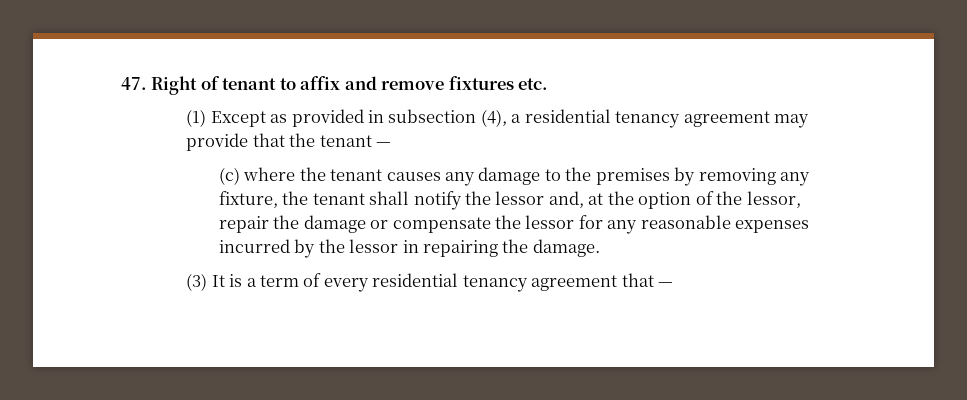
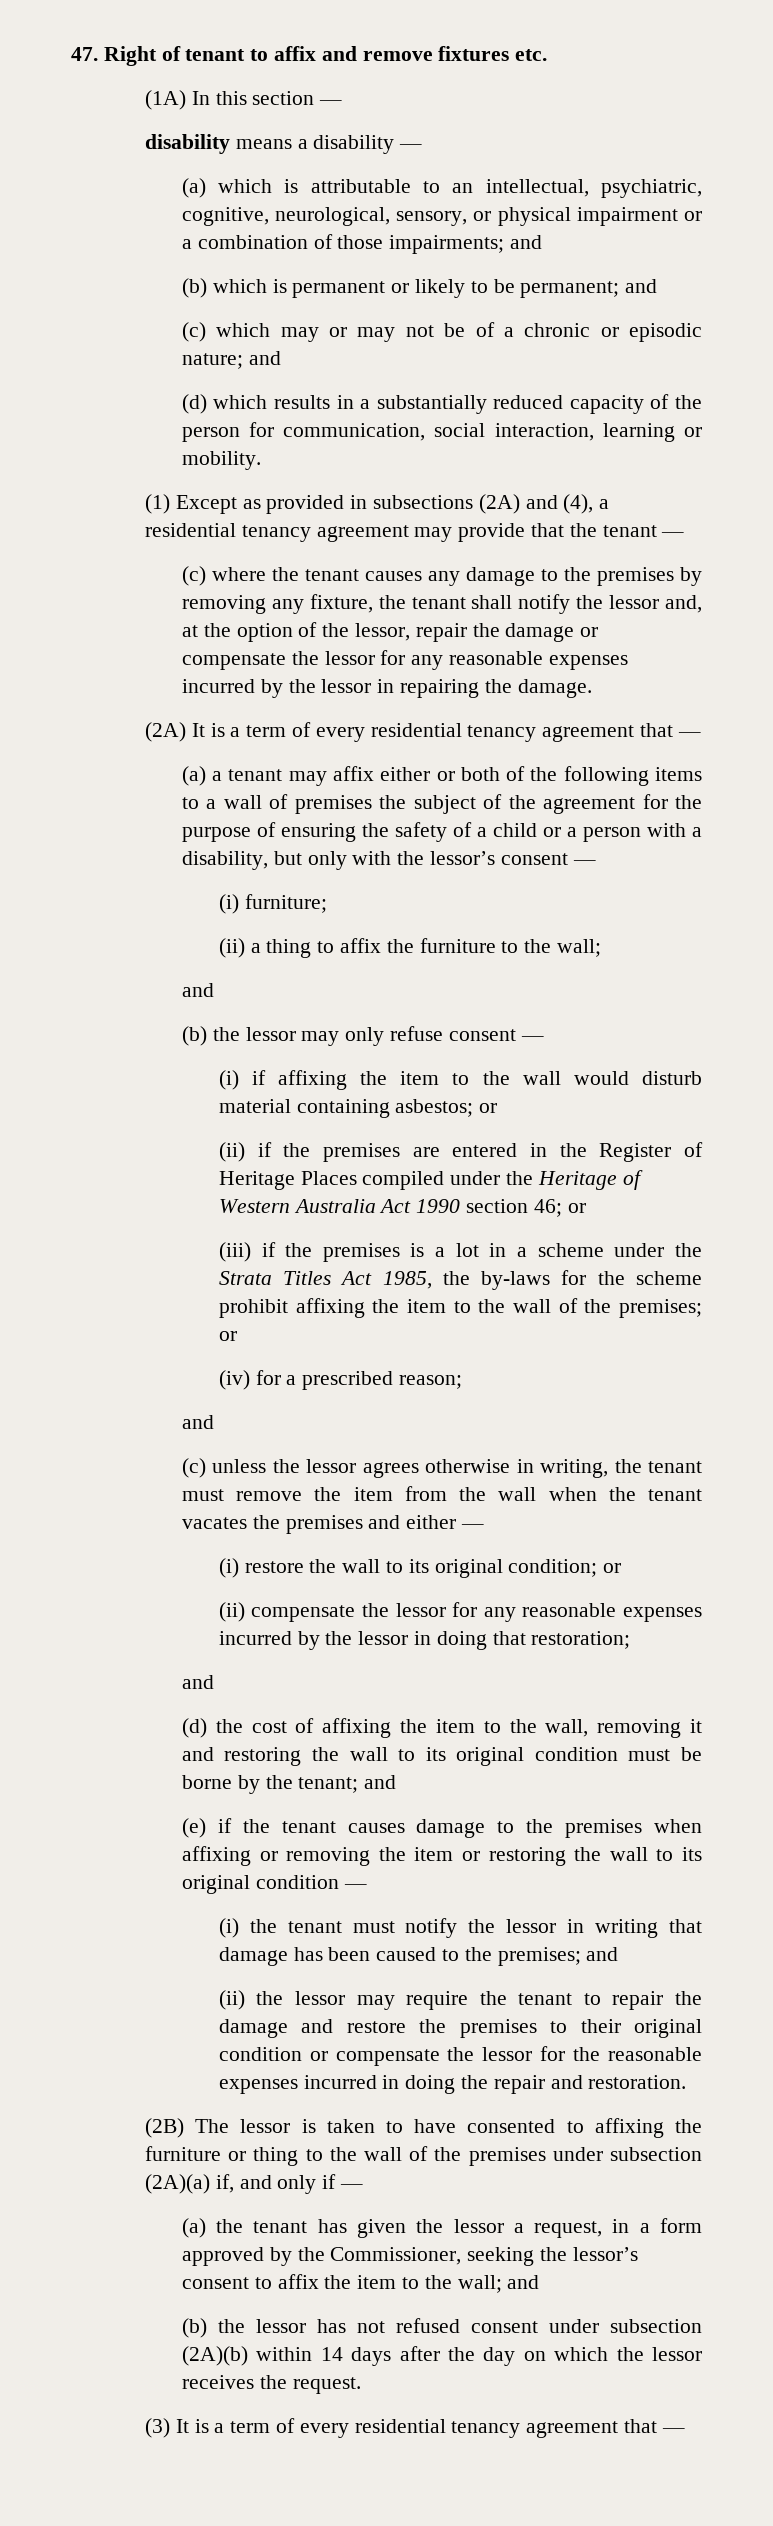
(549, 84) none -> [144,90,343,110] [144,134,423,154] [181,178,703,198] [181,207,702,226] [181,234,542,254] [181,278,658,298] [181,322,702,342] [181,351,281,369] [181,394,702,414] [181,422,702,442] [181,451,261,470] // (1A) In this section — // disability means a disability — // (a) which is attributable to an intellectual, psychiatric, cognitive, neurological, sensory, or physical impairment or a combination of those impairments; and // (b) which is permanent or likely to be permanent; and // (c) which may or may not be of a chronic or episodic nature; and // (d) which results in a substantially reduced capacity of the person for communication, social interaction, learning or mobility.
[388,109,477,123] subsection -> [372,494,558,514] subsections (2A) and
(600, 248) none -> [144,722,701,742] [181,766,702,786] [181,794,702,814] [181,822,702,842] [181,851,596,870] [218,894,327,914] [218,938,602,958] [181,983,214,997] [181,1026,544,1046] [218,1070,702,1090] [218,1099,498,1118] [218,1142,703,1162] [218,1170,643,1190] [218,1199,586,1217] [218,1242,703,1262] [218,1270,702,1290] [218,1298,703,1318] [218,1331,237,1341] [218,1370,463,1390] [181,1415,214,1429] [181,1458,702,1478] [181,1486,703,1501] [181,1515,484,1534] [218,1558,622,1578] [218,1602,703,1622] [218,1631,631,1650] [181,1675,214,1689] [181,1718,702,1738] [181,1747,702,1766] [181,1775,397,1794] [181,1818,702,1838] [181,1846,702,1866] [181,1875,367,1894] [218,1918,702,1938] [218,1947,619,1966] [218,1990,702,2010] [218,2019,703,2038] [218,2046,703,2066] [218,2075,687,2094] [144,2118,702,2138] [144,2146,703,2166] [144,2174,363,2194] [181,2218,702,2238] [181,2247,638,2266] [181,2274,540,2293] [181,2318,702,2338] [181,2346,702,2366] [181,2375,361,2394] // (2A) It is a term of every residential tenancy agreement that — // (a) a tenant may affix either or both of the following items to a wall of premises the subject of the agreement for the purpose of ensuring the safety of a child or a person with a disability, but only with the lessor’s consent — // (i) furniture; // (ii) a thing to affix the furniture to the wall; // and // (b) the lessor may only refuse consent — // (i) if affixing the item to the wall would disturb material containing asbestos; or // (ii) if the premises are entered in the Register of Heritage Places compiled under the Heritage of Western Australia Act 1990 section 46; or // (iii) if the premises is a lot in a scheme under the Strata Titles Act 1985, the by-laws for the scheme prohibit affixing the item to the wall of the premises; or // (iv) for a prescribed reason; // and // (c) unless the lessor agrees otherwise in writing, the tenant must remove the item from the wall when the tenant vacates the premises and either — // (i) restore the wall to its original condition; or // (ii) compensate the lessor for any reasonable expenses incurred by the lessor in doing that restoration; // and // (d) the cost of affixing the item to the wall, removing it and restoring the wall to its original condition must be borne by the tenant; and // (e) if the tenant causes damage to the premises when affixing or removing the item or restoring the wall to its original condition — // (i) the tenant must notify the lessor in writing that damage has been caused to the premises; and // (ii) the lessor may require the tenant to repair the damage and restore the premises to their original condition or compensate the lessor for the reasonable expenses incurred in doing the repair and restoration. // (2B) The lessor is taken to have consented to affixing the furniture or thing to the wall of the premises under subsection (2A)(a) if, and only if — // (a) the tenant has given the lessor a request, in a form approved by the Commissioner, seeking the lessor’s consent to affix the item to the wall; and // (b) the lessor has not refused consent under subsection (2A)(b) within 14 days after the day on which the lessor receives the request.

